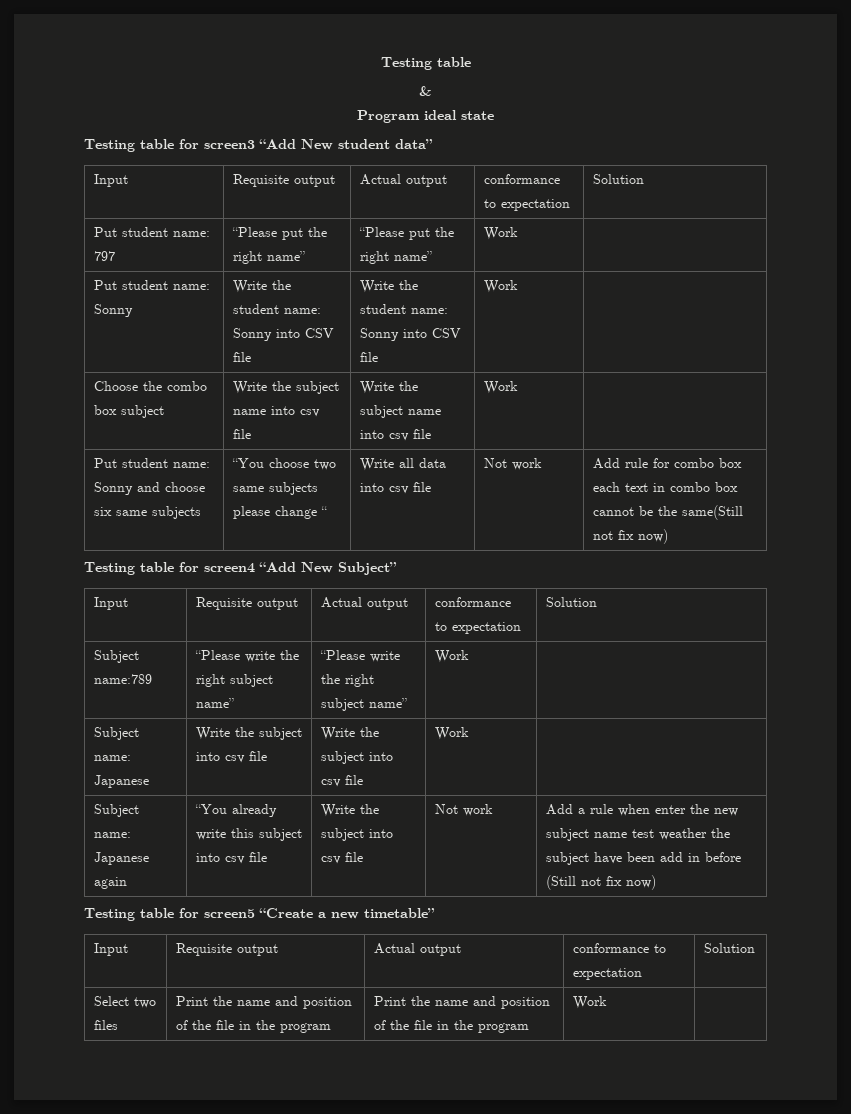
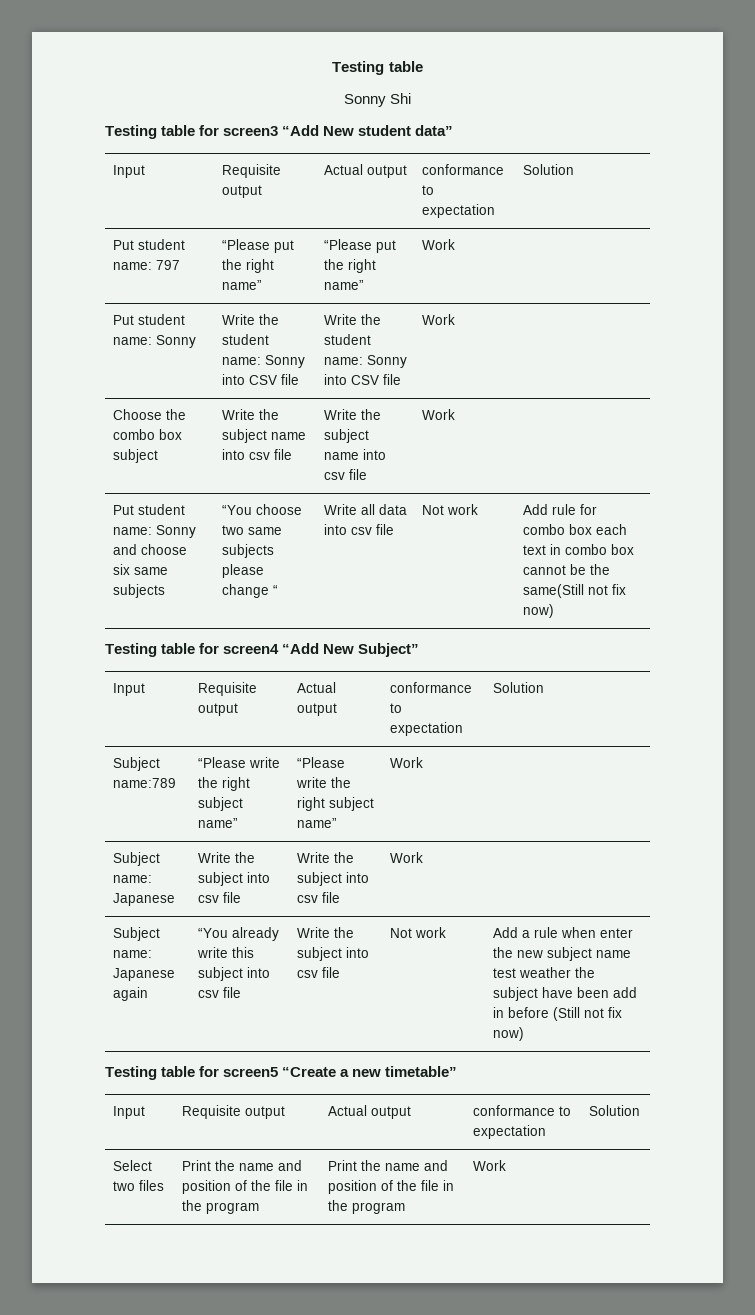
[419,86,432,96] [357,110,494,123] & // Program ideal state -> [343,93,412,107] Sonny Shi

